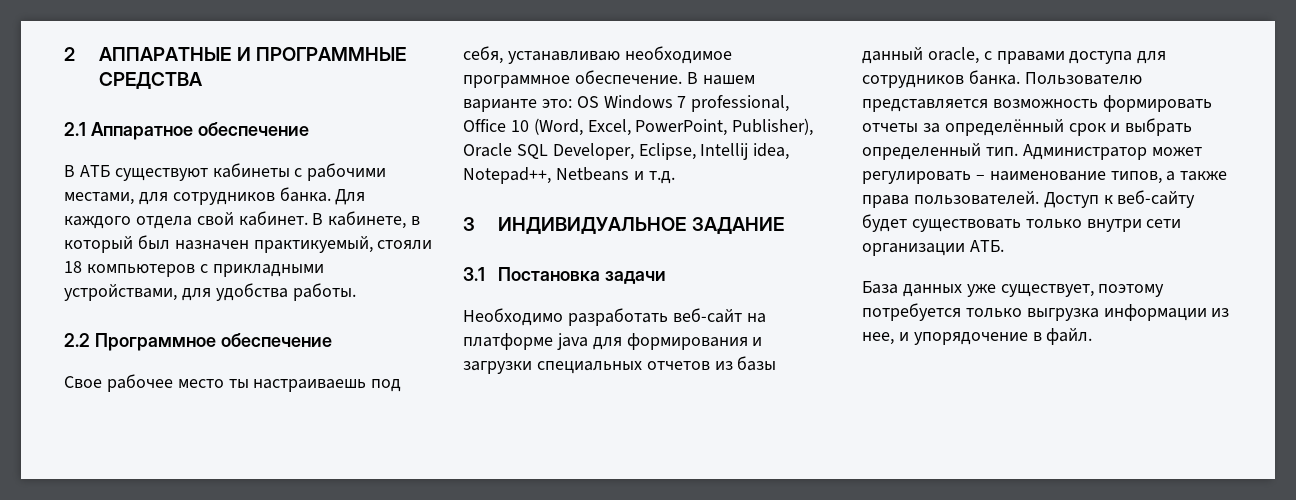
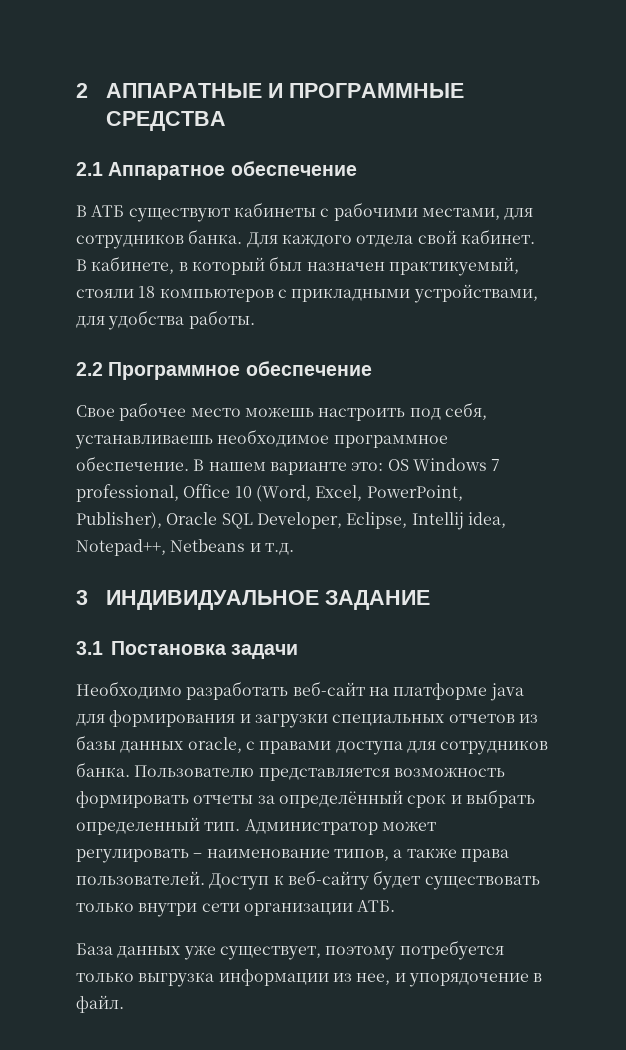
[228,379,367,392] ты настраиваешь -> [244,407,406,421] можешь настроить
[507,51,620,64] устанавливаю -> [75,435,213,449] устанавливаешь
[862,47,923,64] данный -> [120,741,184,753] данных

